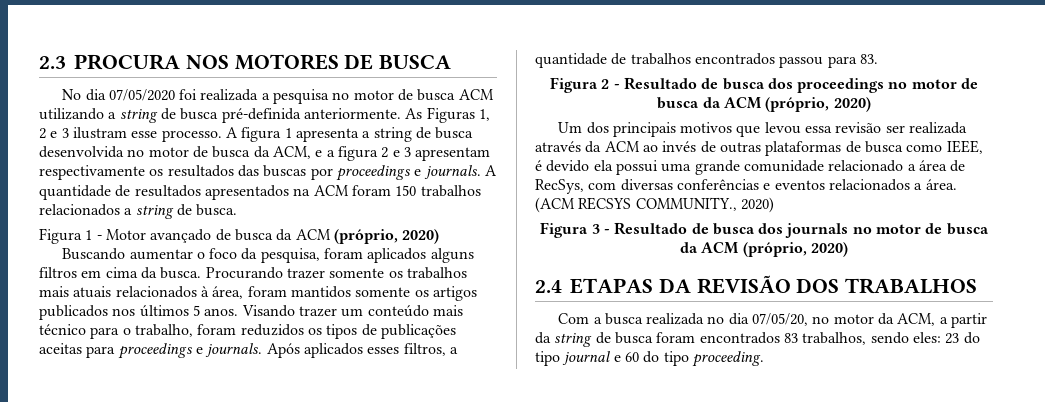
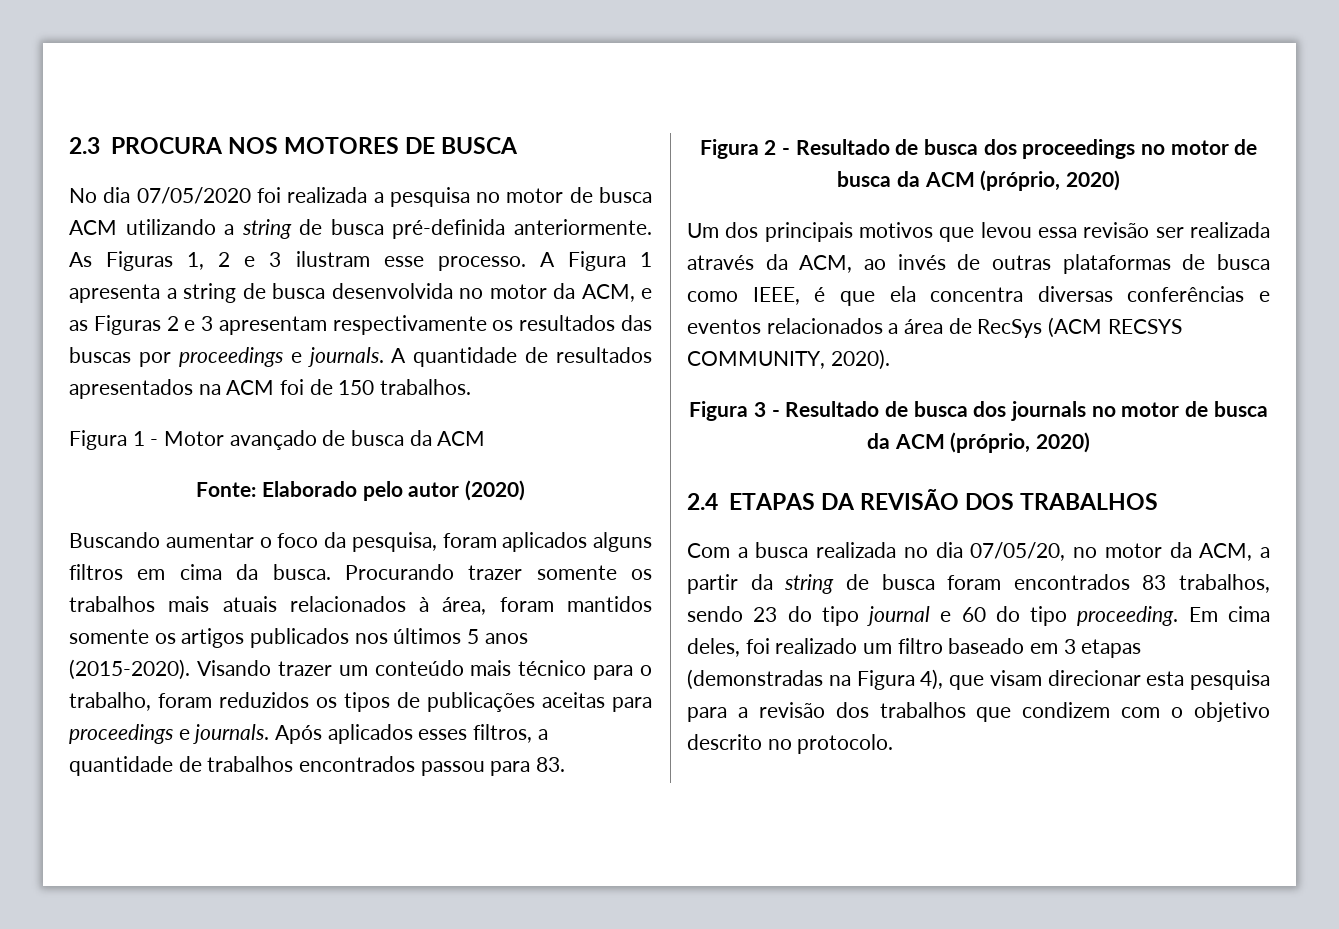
[241,127,282,142] figura -> [567,251,626,271] Figura
[192,146,251,158] de busca -> (547, 291) none
[326,146,378,161] a figura -> [69,315,161,335] as Figuras
[351,185,481,197] [39,204,238,219] foram 150 trabalhos relacionados a string de busca. -> [280,379,472,395] foi de 150 trabalhos.
[333,229,440,244] (próprio, 2020) -> [196,480,525,501] // Fonte: Elaborado pelo autor (2020)
[204,308,239,316] anos. -> [484,633,528,644] [69,659,190,680] anos (2015-2020).
[604,141,640,152] ACM -> [799,255,853,273] ACM,
[546,160,966,175] [535,179,617,194] devido ela possui uma grande comunidade relacionado a área de RecSys, com -> [839,286,1024,306] que ela concentra
[925,179,957,190] [535,197,774,213] área. (ACM RECSYS COMMUNITY., 2020) -> [904,317,1182,338] [687,349,890,370] área de RecSys (ACM RECSYS COMMUNITY, 2020).
[912,332,941,343] eles: -> (743, 614) none
(764, 359) none -> [1188,606,1270,622] [687,638,1142,658] [687,669,1270,690] [687,702,1270,722] [687,734,894,754] Em cima deles, foi realizado um filtro baseado em 3 etapas (demonstradas na Figura 4), que visam direcionar esta pesquisa para a revisão dos trabalhos que condizem com o objetivo descrito no protocolo.

